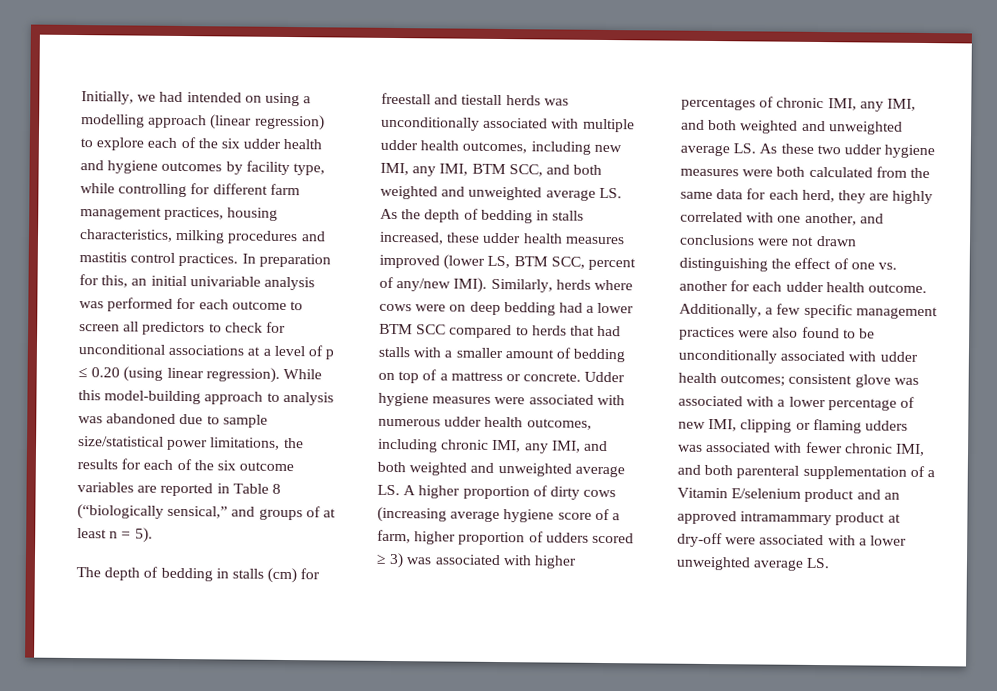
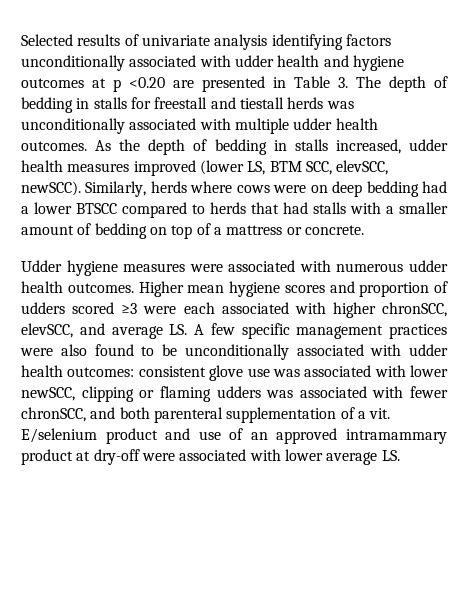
[81,91,312,107] [81,114,325,131] [80,136,240,151] Initially, we had intended on using a modelling approach (linear regression) to explore each of the six -> [21,34,391,50] [21,55,231,71] Selected results of univariate analysis identifying factors unconditionally associated with
[225,160,325,176] [80,183,300,198] [80,206,279,221] [79,229,326,245] [79,252,331,268] [79,274,315,291] [79,297,303,312] [79,321,286,336] [78,344,335,360] [78,366,322,383] [78,390,334,406] [78,413,268,428] [78,436,304,451] [77,458,295,472] [77,482,281,497] [77,504,336,521] [77,527,153,543] by facility type, while controlling for different farm management practices, housing characteristics, milking procedures and mastitis control practices. In preparation for this, an initial univariable analysis was performed for each outcome to screen all predictors to check for unconditional associations at a level of p ≤ 0.20 (using linear regression). While this model-building approach to analysis was abandoned due to sample size/statistical power limitations, the results for each of the six outcome variables are reported in Table 8 (“biologically sensical,” and groups of at least n = 5). // -> [92,76,348,92] at p <0.20 are presented in Table 3.
[267,567,298,584] (cm) -> (127, 103) none
[462,141,622,155] [380,162,603,177] [380,185,622,201] outcomes, including new IMI, any IMI, BTM SCC, and both weighted and unweighted average LS. -> [21,141,87,151] outcomes.
[446,232,481,243] these -> (401, 146) none
[587,257,636,271] [379,276,488,293] percent of any/new IMI). -> [336,160,389,175] [21,181,81,196] elevSCC, newSCC).
[379,323,447,335] BTM SCC -> [76,203,117,214] BTSCC
(582, 377) none -> (364, 230) //
[526,418,592,430] [377,438,608,454] [377,461,625,478] [377,484,617,500] [377,506,620,523] [377,529,634,546] [376,552,577,569] [681,96,916,112] [681,119,903,135] [680,143,936,159] [680,166,930,179] [680,188,934,205] [680,211,884,226] [679,234,857,247] [679,257,897,272] [679,280,927,294] [679,303,774,318] outcomes, including chronic IMI, any IMI, and both weighted and unweighted average LS. A higher proportion of dirty cows (increasing average hygiene score of a farm, higher proportion of udders scored ≥ 3) was associated with higher percentages of chronic IMI, any IMI, and both weighted and unweighted average LS. As these two udder hygiene measures were both calculated from the same data for each herd, they are highly correlated with one another, and conclusions were not drawn distinguishing the effect of one vs. another for each udder health outcome. Additionally, a -> [67,281,448,297] [21,302,447,318] [21,323,204,339] outcomes. Higher mean hygiene scores and proportion of udders scored ≥3 were each associated with higher chronSCC, elevSCC, and average LS. A
[720,374,786,387] outcomes; -> [67,367,135,377] outcomes:
[893,377,919,385] [678,395,915,411] [678,418,738,432] was associated with a lower percentage of new IMI, -> [247,365,448,377] [21,387,75,401] use was associated with lower newSCC,
[843,443,925,457] chronic IMI, -> [21,407,86,422] chronSCC,
[677,487,728,499] Vitamin -> [369,408,391,419] vit.
(881, 494) none -> [198,428,244,440] use of
[858,535,907,546] [676,556,751,571] a lower unweighted -> [284,449,323,461] lower

